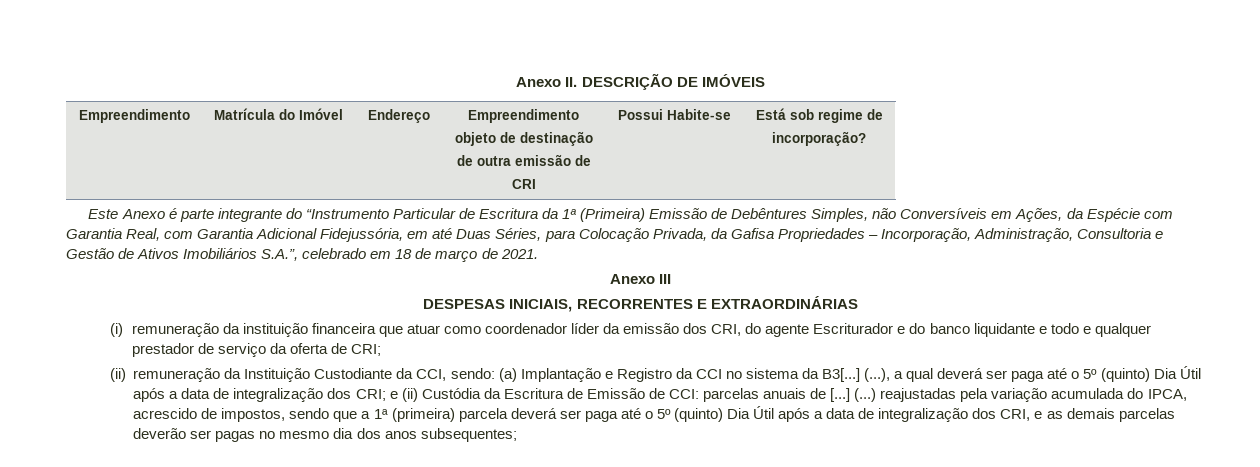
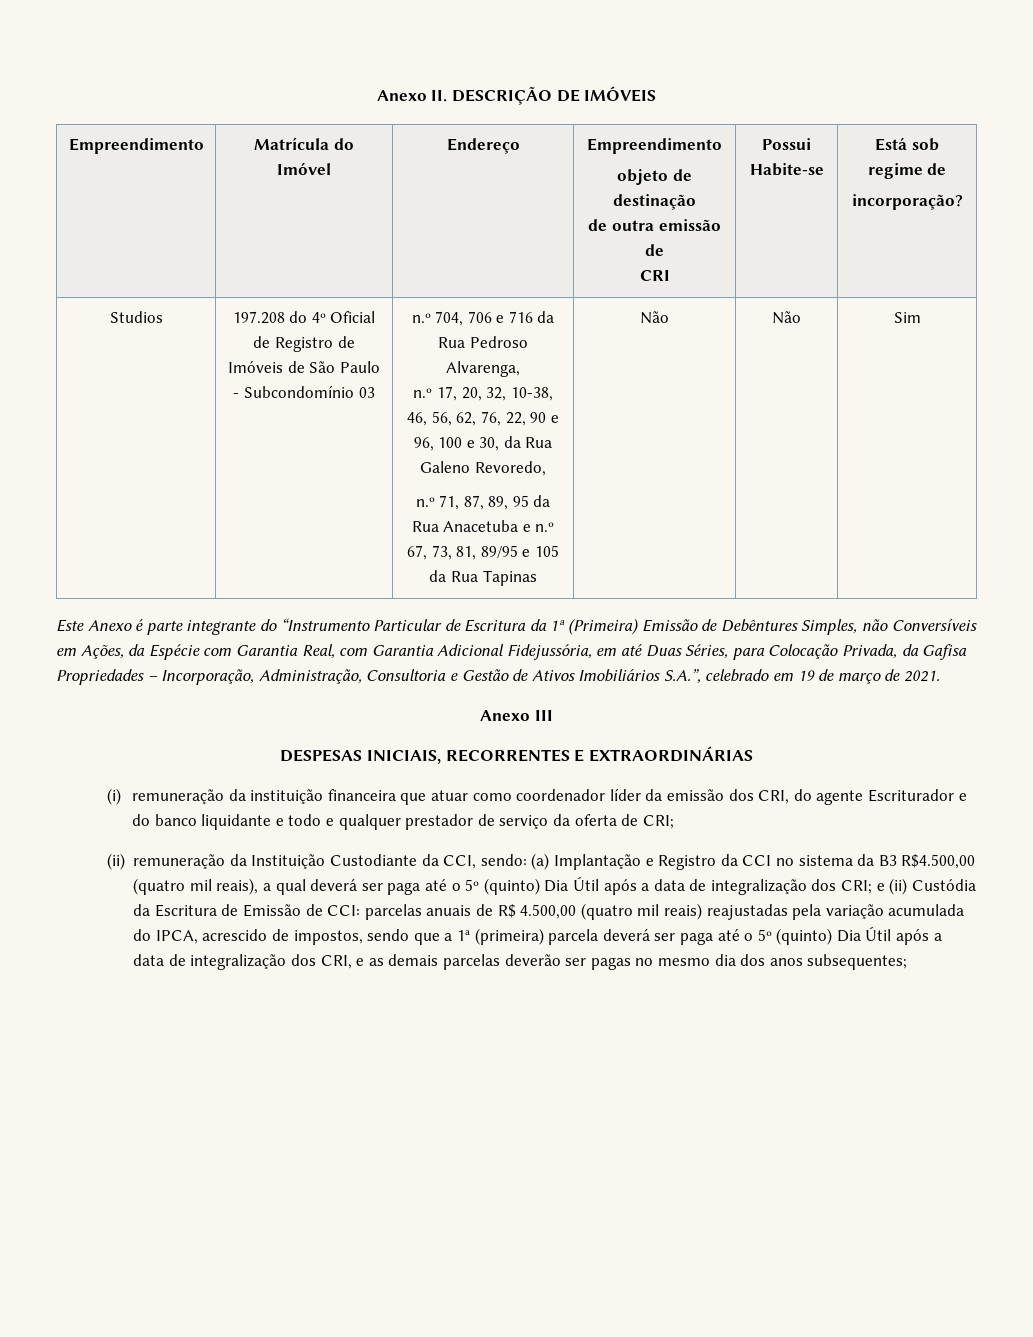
(866, 138) none -> [109,311,163,323] [232,311,376,324] [253,336,355,352] [228,361,380,373] [233,385,375,398] [411,311,555,326] [438,336,528,348] [446,361,520,377] [413,386,553,401] [407,411,559,426] [413,436,553,451] [420,461,546,476] [415,495,551,510] [411,520,555,532] [407,545,559,560] [429,570,537,586] [640,311,669,324] [772,311,801,324] [893,312,921,323] // Studios | 197.208 do 4º Oficial de Registro de Imóveis de São Paulo - Subcondomínio 03 | n.º 704, 706 e 716 da Rua Pedroso Alvarenga, // n.º 17, 20, 32, 10-38, 46, 56, 62, 76, 22, 90 e 96, 100 e 30, da Rua Galeno Revoredo, // n.º 71, 87, 89, 95 da Rua Anacetuba e n.º 67, 73, 81, 89/95 e 105 da Rua Tapinas | Não | Não | Sim
[395,249,413,259] 18 -> [797,670,815,681] 19
[822,368,891,382] B3[...] (...), -> [878,854,976,869] [133,878,259,895] B3 R$4.500,00 (quatro mil reais),
[830,388,877,402] [...] (...) -> [497,903,702,920] R$ 4.500,00 (quatro mil reais)

